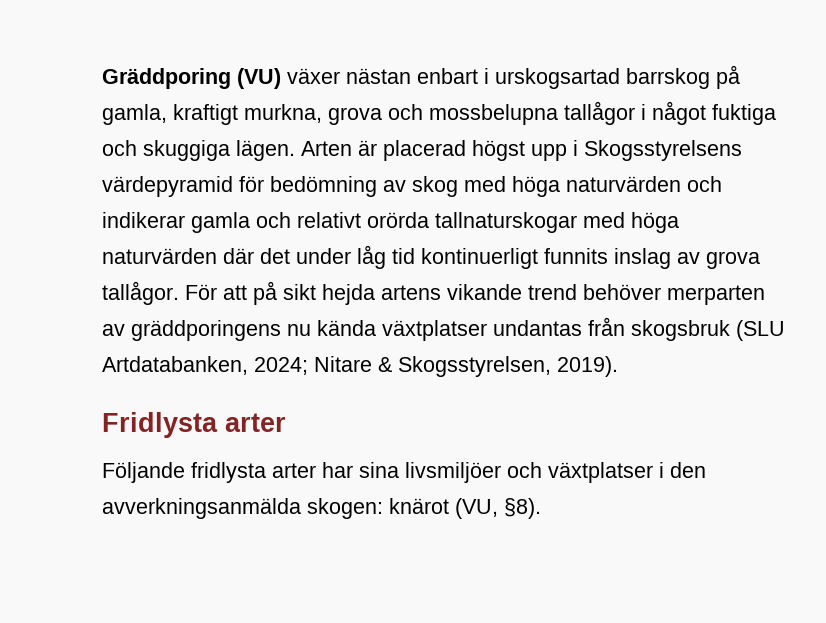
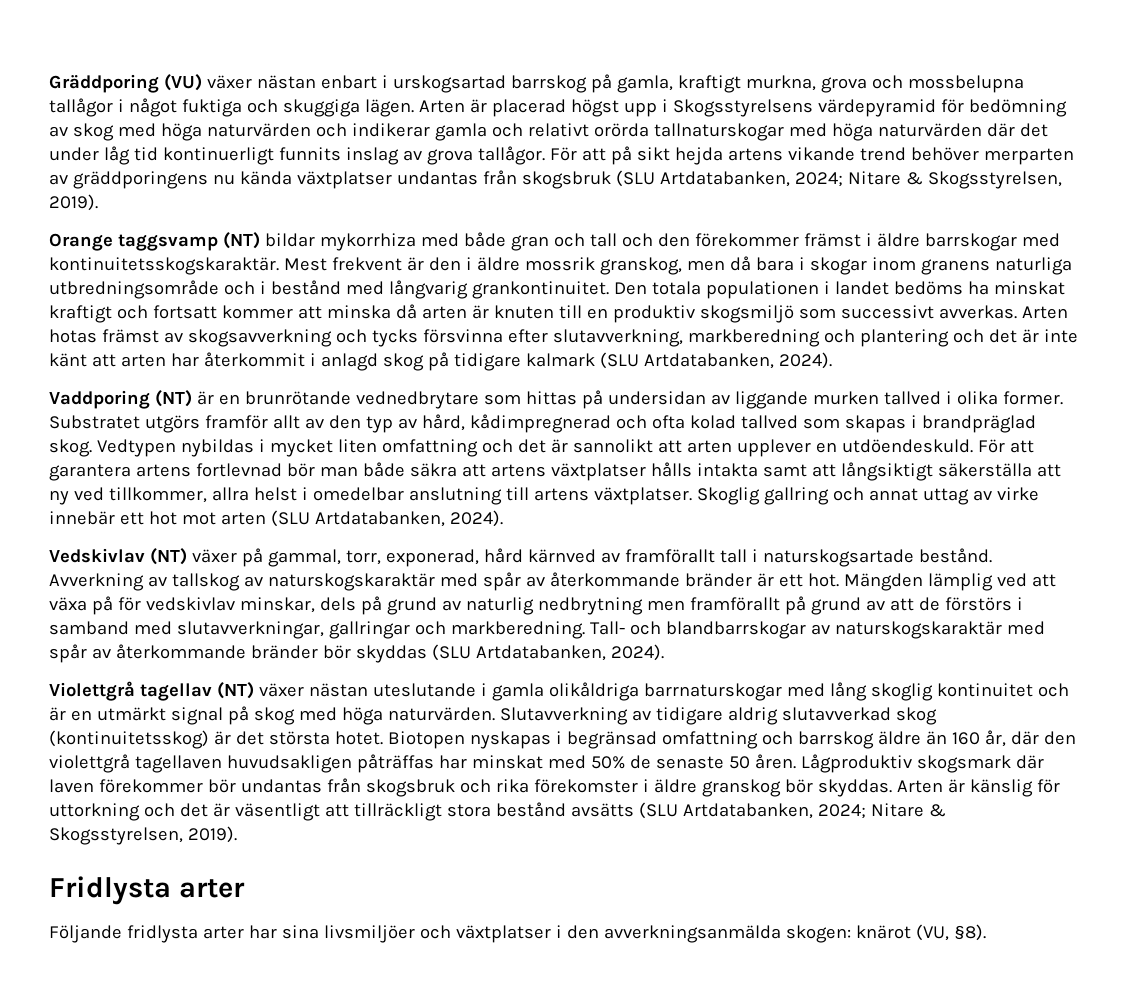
(618, 366) none -> [49,232,1060,251] [49,256,1072,275] [49,280,1065,299] [49,304,1068,323] [49,329,1078,347] [49,352,832,371] [49,390,1063,409] [49,414,1036,433] [49,439,1034,457] [49,462,1061,481] [49,487,1039,505] [49,510,503,527] [49,548,992,567] [49,572,1056,591] [49,596,1023,615] [49,621,1045,639] [49,644,664,663] [49,681,1069,701] [49,706,937,725] [49,730,1076,749] [49,754,1044,773] [49,778,1060,797] [49,802,946,821] [49,826,237,845] // Orange taggsvamp (NT) bildar mykorrhiza med både gran och tall och den förekommer främst i äldre barrskogar med kontinuitetsskogskaraktär. Mest frekvent är den i äldre mossrik granskog, men då bara i skogar inom granens naturliga utbredningsområde och i bestånd med långvarig grankontinuitet. Den totala populationen i landet bedöms ha minskat kraftigt och fortsatt kommer att minska då arten är knuten till en produktiv skogsmiljö som successivt avverkas. Arten hotas främst av skogsavverkning och tycks försvinna efter slutavverkning, markberedning och plantering och det är inte känt att arten har återkommit i anlagd skog på tidigare kalmark (SLU Artdatabanken, 2024). // Vaddporing (NT) är en brunrötande vednedbrytare som hittas på undersidan av liggande murken tallved i olika former. Substratet utgörs framför allt av den typ av hård, kådimpregnerad och ofta kolad tallved som skapas i brandpräglad skog. Vedtypen nybildas i mycket liten omfattning och det är sannolikt att arten upplever en utdöendeskuld. För att garantera artens fortlevnad bör man både säkra att artens växtplatser hålls intakta samt att långsiktigt säkerställa att ny ved tillkommer, allra helst i omedelbar anslutning till artens växtplatser. Skoglig gallring och annat uttag av virke innebär ett hot mot arten (SLU Artdatabanken, 2024). // Vedskivlav (NT) växer på gammal, torr, exponerad, hård kärnved av framförallt tall i naturskogsartade bestånd. Avverkning av tallskog av naturskogskaraktär med spår av återkommande bränder är ett hot. Mängden lämplig ved att växa på för vedskivlav minskar, dels på grund av naturlig nedbrytning men framförallt på grund av att de förstörs i samband med slutavverkningar, gallringar och markberedning. Tall- och blandbarrskogar av naturskogskaraktär med spår av återkommande bränder bör skyddas (SLU Artdatabanken, 2024). // Violettgrå tagellav (NT) växer nästan uteslutande i gamla olikåldriga barrnaturskogar med lång skoglig kontinuitet och är en utmärkt signal på skog med höga naturvärden. Slutavverkning av tidigare aldrig slutavverkad skog (kontinuitetsskog) är det största hotet. Biotopen nyskapas i begränsad omfattning och barrskog äldre än 160 år, där den violettgrå tagellaven huvudsakligen påträffas har minskat med 50% de senaste 50 åren. Lågproduktiv skogsmark där laven förekommer bör undantas från skogsbruk och rika förekomster i äldre granskog bör skyddas. Arten är känslig för uttorkning och det är väsentligt att tillräckligt stora bestånd avsätts (SLU Artdatabanken, 2024; Nitare & Skogsstyrelsen, 2019).

